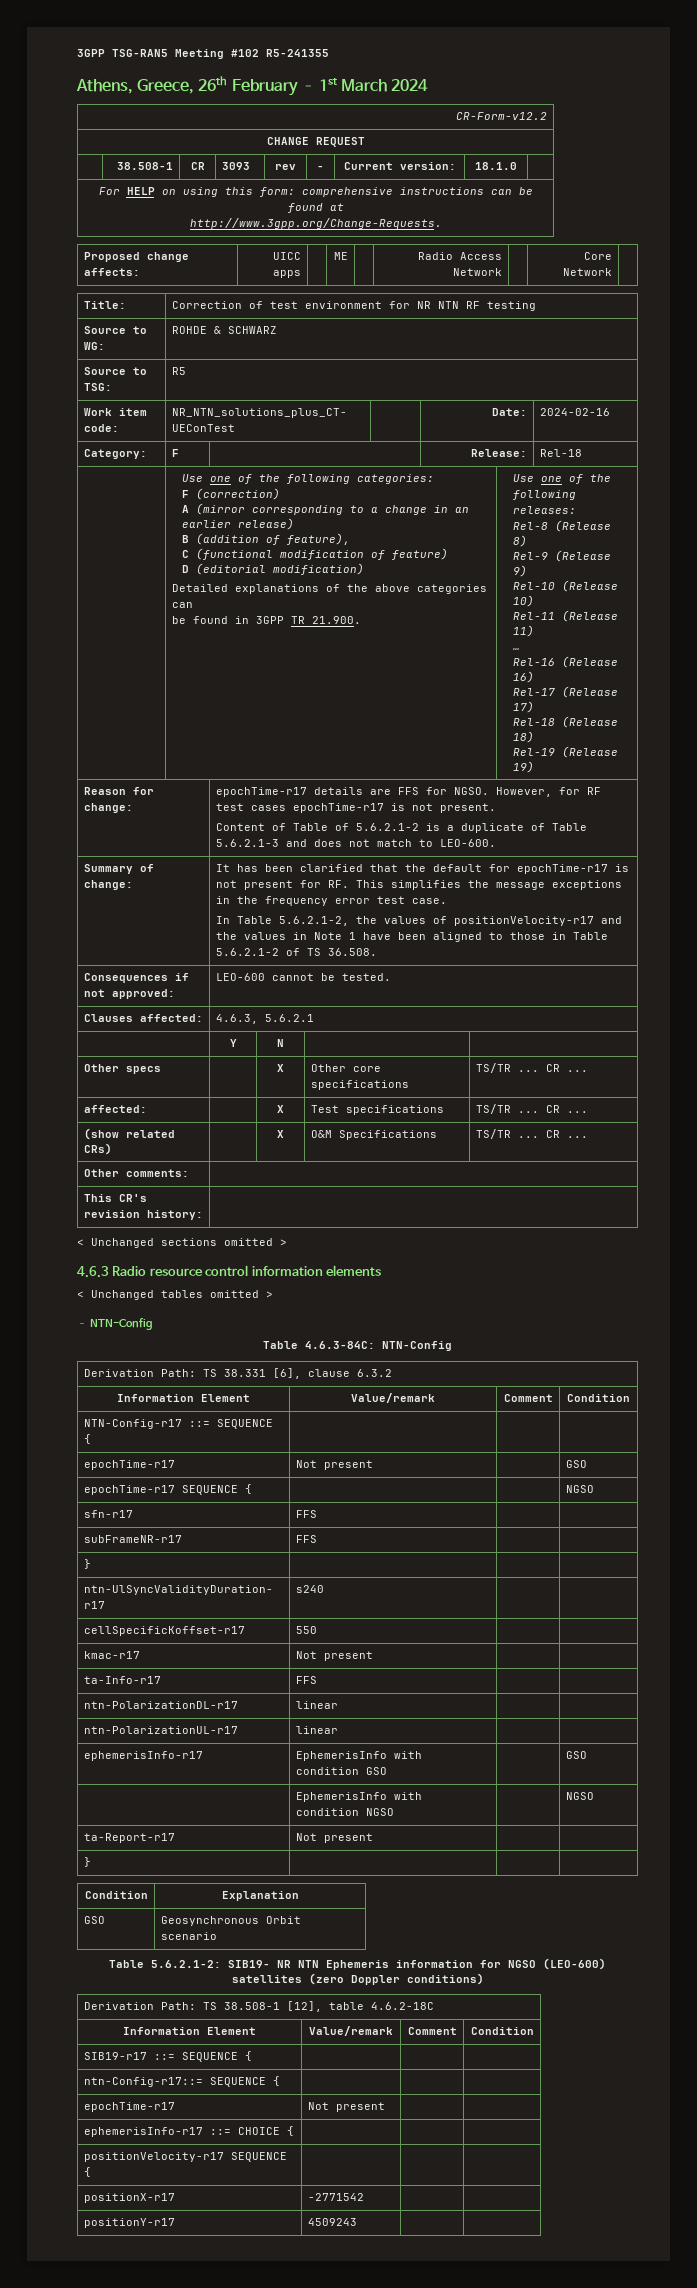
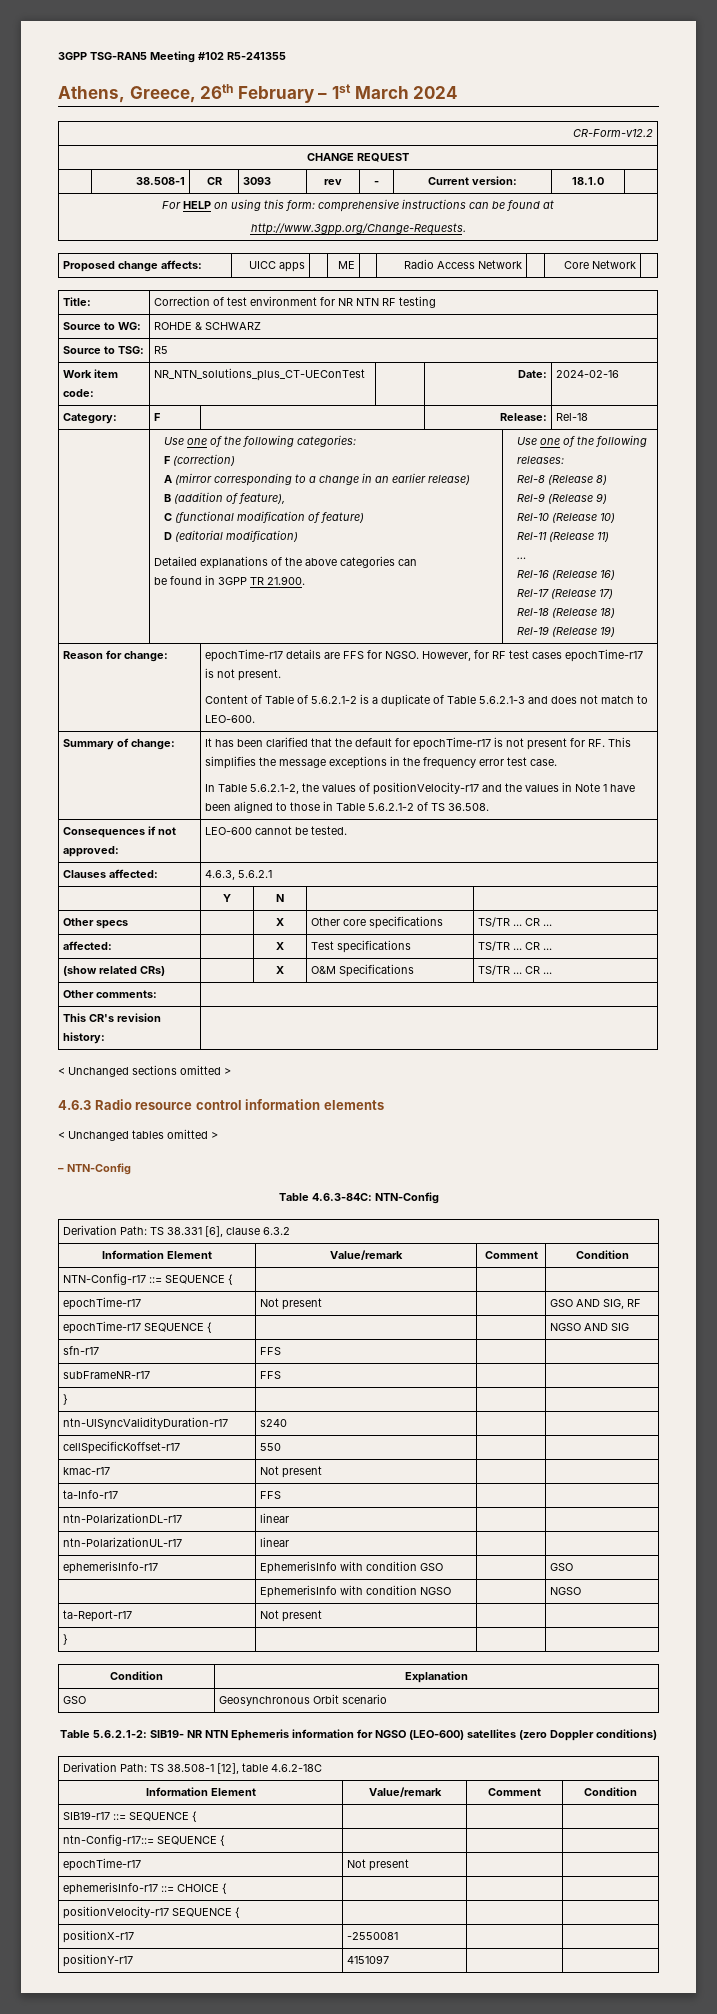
(587, 1464) none -> [575,1299,641,1309] AND SIG, RF
(594, 1489) none -> [583,1323,629,1331] AND SIG
[307,2193,364,2201] -2771542 -> [346,1932,398,1940] -2550081
[307,2218,357,2226] 4509243 -> [346,1955,389,1964] 4151097

